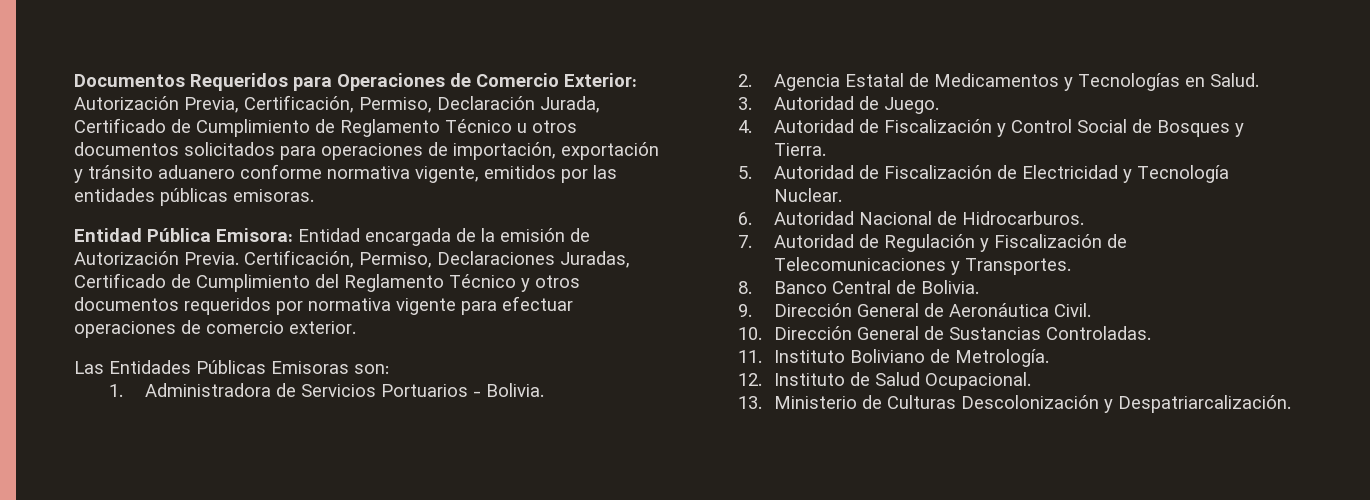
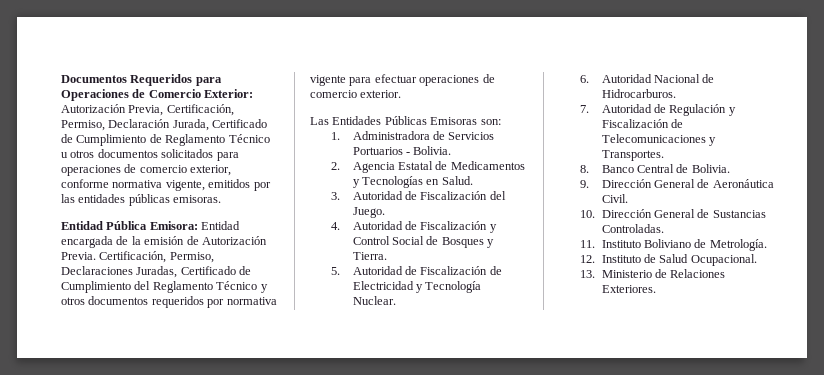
[453,142,659,160] [74,165,235,183] importación, exportación y tránsito aduanero -> [139,165,232,176] comercio exterior,
(879, 103) none -> [420,191,506,200] Fiscalización del
[886,395,1291,413] Culturas Descolonización y Despatriarcalización. -> [670,269,726,278] [601,285,656,293] Relaciones Exteriores.

